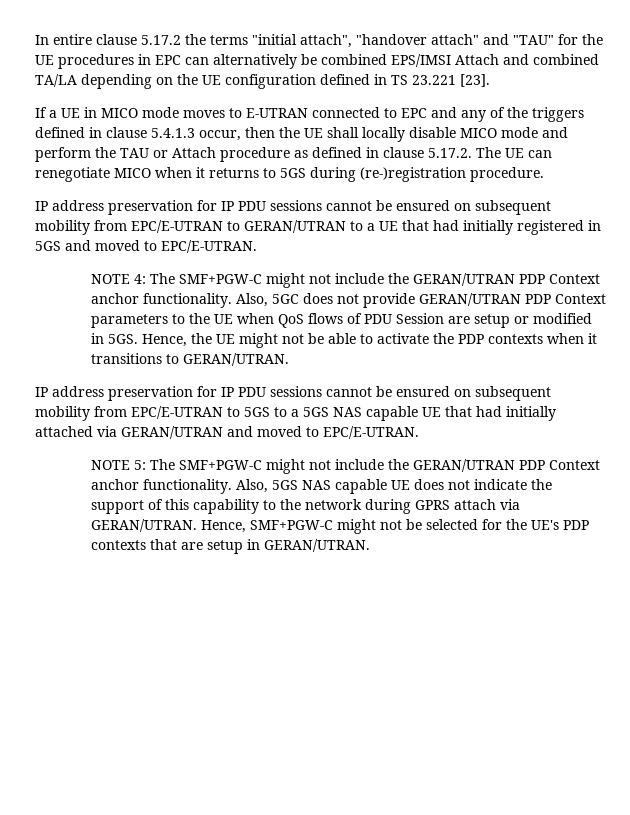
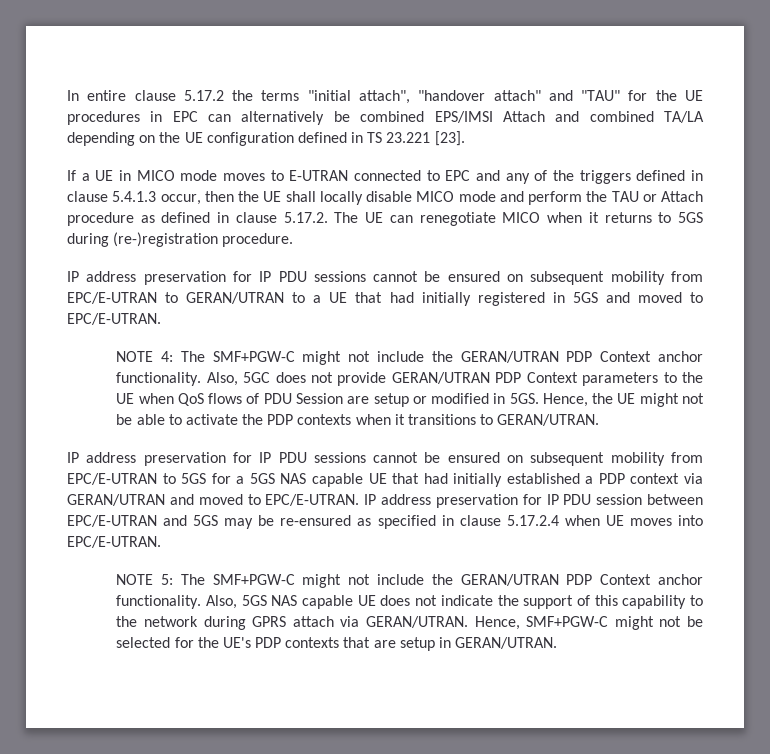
[274,407,287,417] to -> [211,473,231,484] for
[35,426,93,437] attached -> [506,473,680,484] established a PDP context
(419, 432) none -> [364,494,703,508] [67,515,703,529] [67,536,161,548] IP address preservation for IP PDU session between EPC/E-UTRAN and 5GS may be re-ensured as specified in clause 5.17.2.4 when UE moves into EPC/E-UTRAN.

